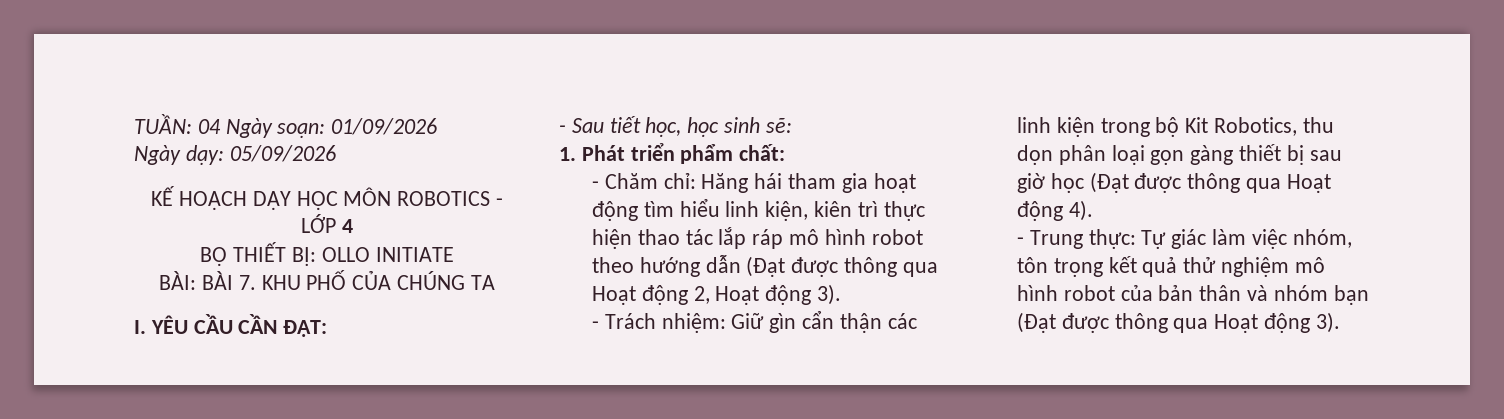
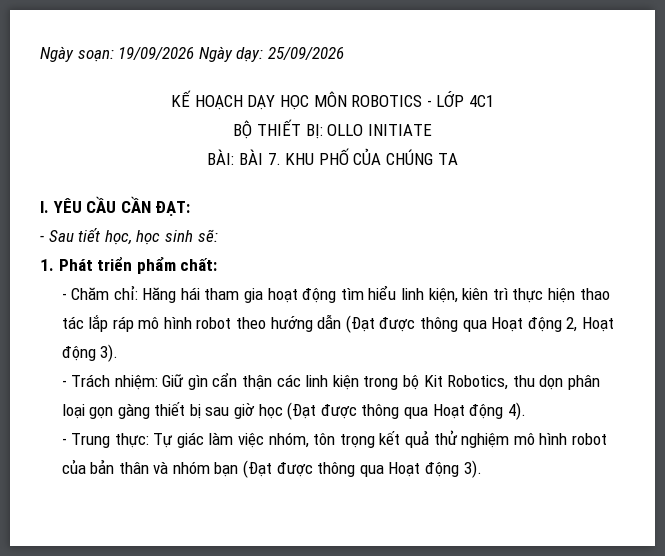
[134,114,221,134] TUẦN: 04 -> (40, 54) none
[331,118,438,135] 01/09/2026 // -> [118,47,195,60] 19/09/2026
[229,145,336,162] 05/09/2026 -> [267,47,344,60] 25/09/2026
[341,219,353,233] 4 -> [468,95,494,107] 4C1

